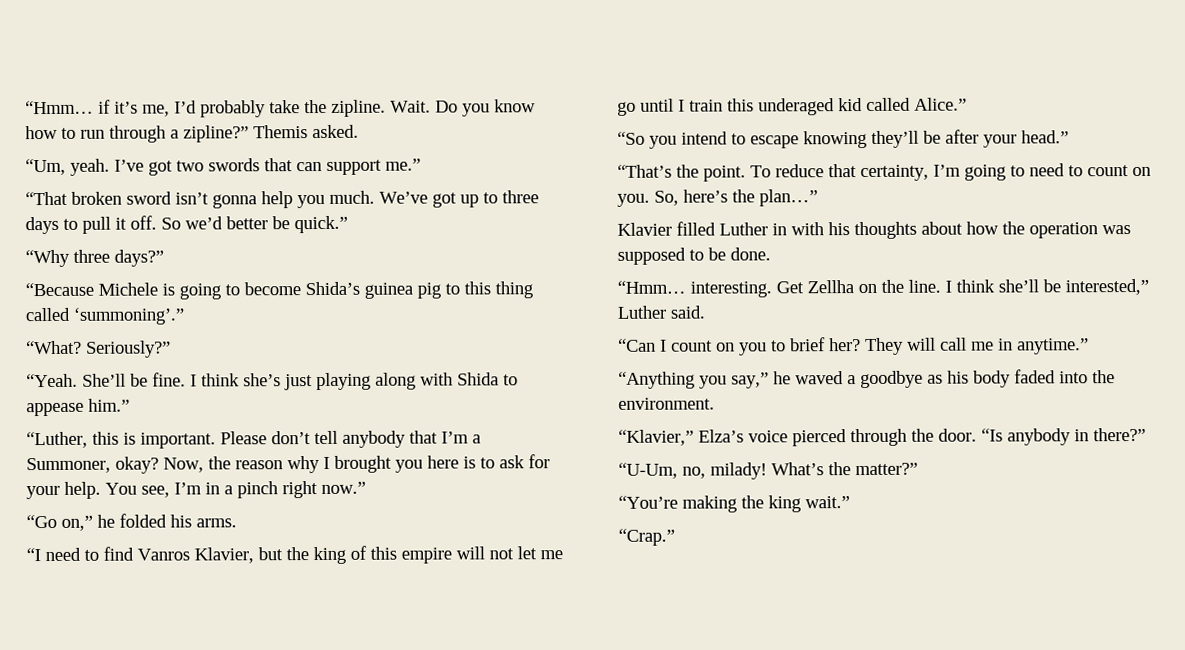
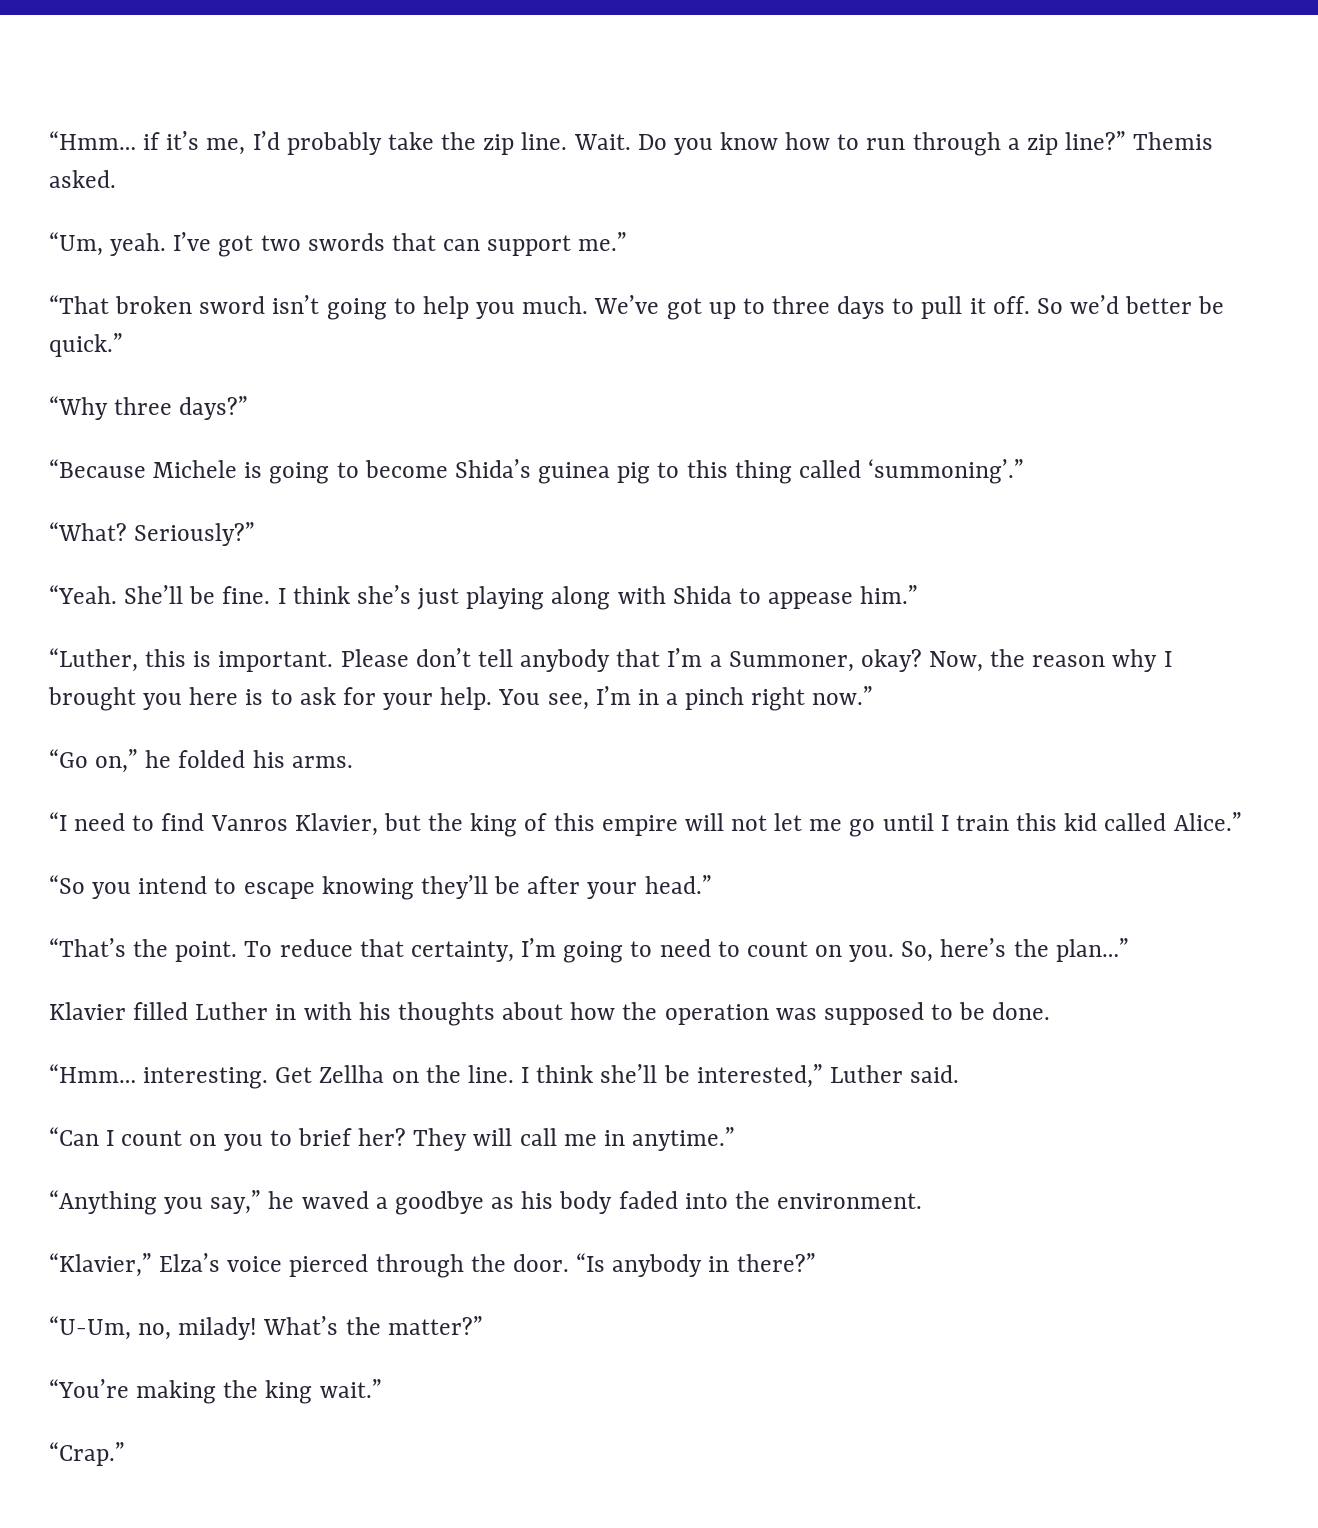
[331,99,386,117] zipline. -> [483,132,568,155] zip line.
[183,125,249,143] zipline?” -> [1026,131,1127,155] zip line?”
[212,194,257,209] gonna -> [326,298,416,320] going to
[758,98,835,116] underaged -> (1058, 822) none

